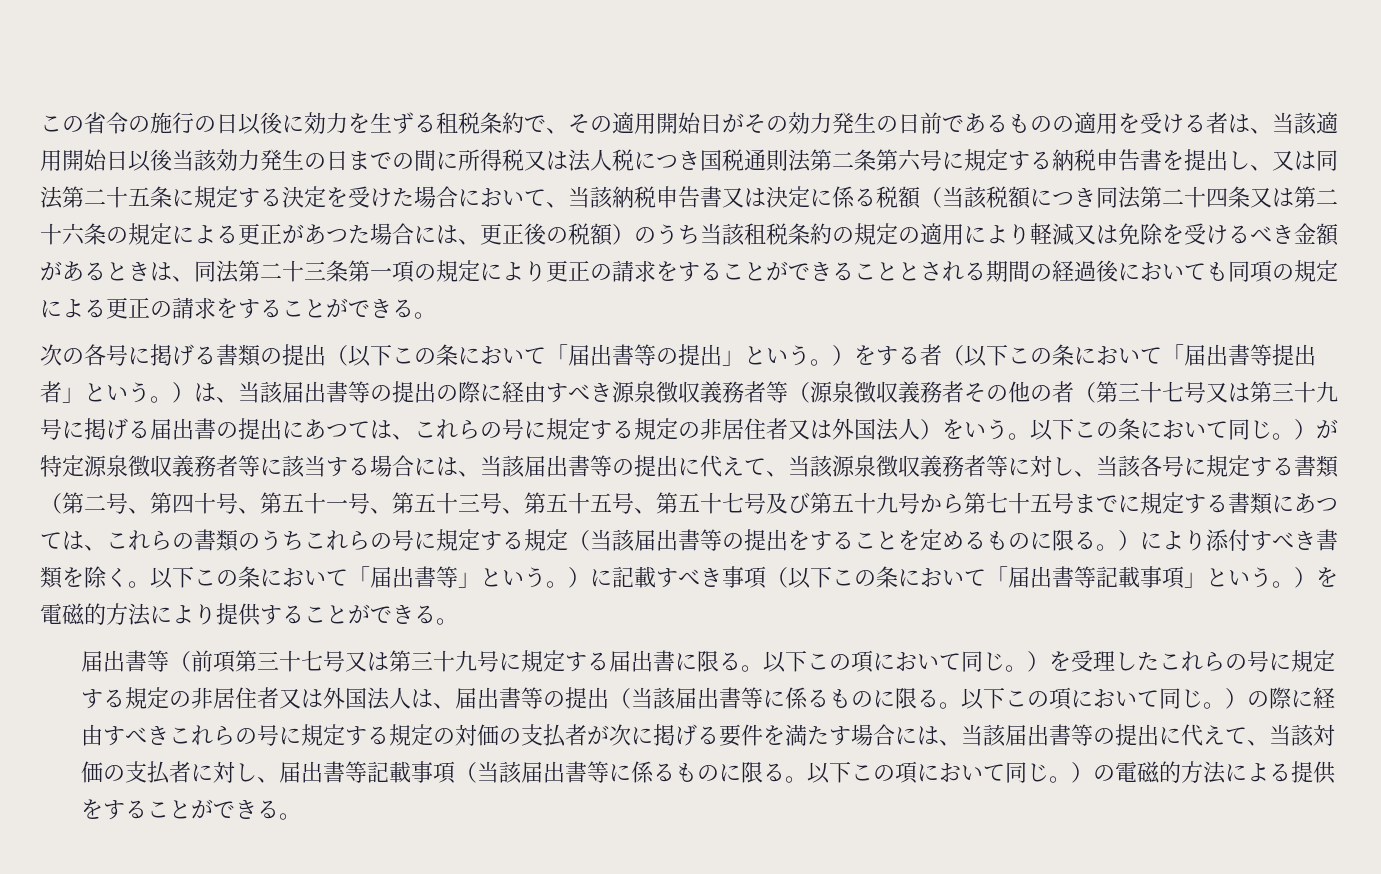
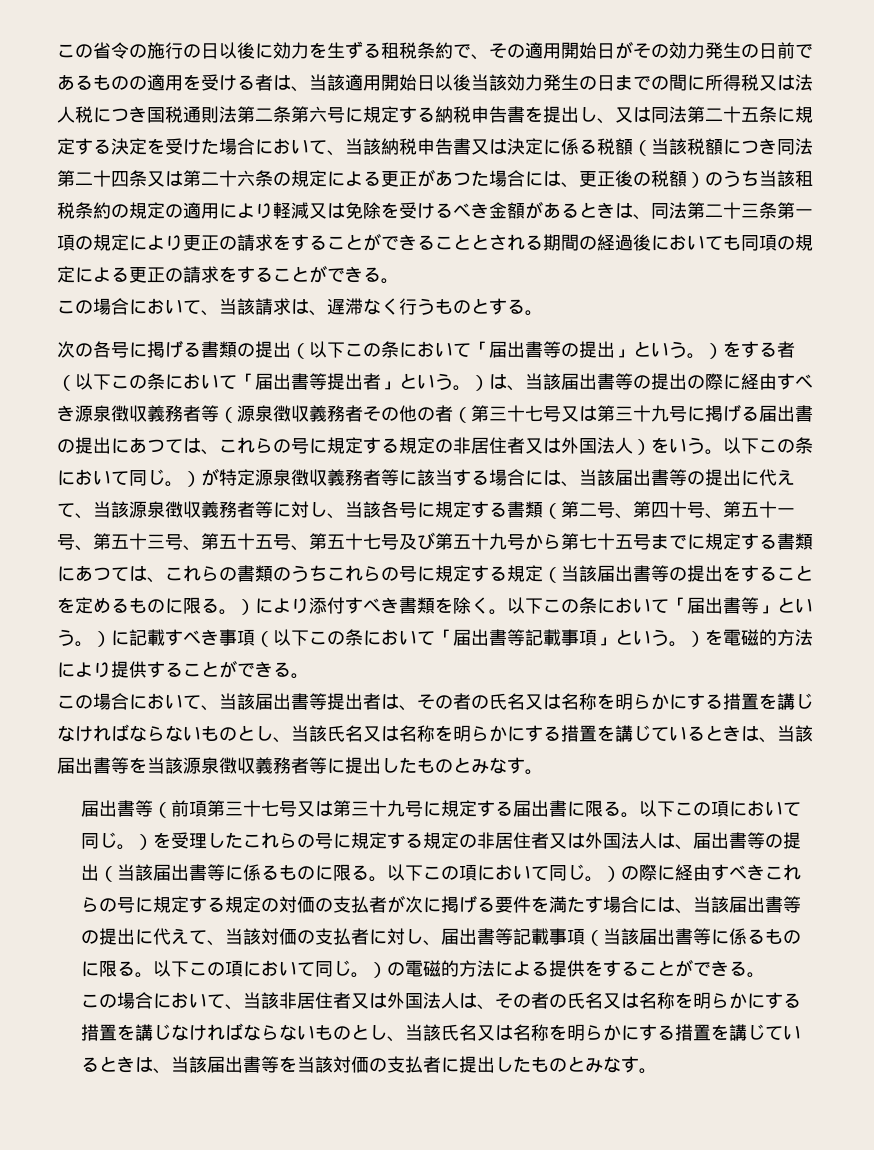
(436, 315) none -> [57,298,543,316] // この場合において、当該請求は、遅滞なく行うものとする。
(458, 621) none -> [57,693,813,711] [57,724,813,743] [57,757,543,775] // この場合において、当該届出書等提出者は、その者の氏名又は名称を明らかにする措置を講じなければならないものとし、当該氏名又は名称を明らかにする措置を講じているときは、当該届出書等を当該源泉徴収義務者等に提出したものとみなす。
(302, 816) none -> [81,992,802,1010] [81,1023,802,1042] [81,1056,658,1074] // この場合において、当該非居住者又は外国法人は、その者の氏名又は名称を明らかにする措置を講じなければならないものとし、当該氏名又は名称を明らかにする措置を講じているときは、当該届出書等を当該対価の支払者に提出したものとみなす。

